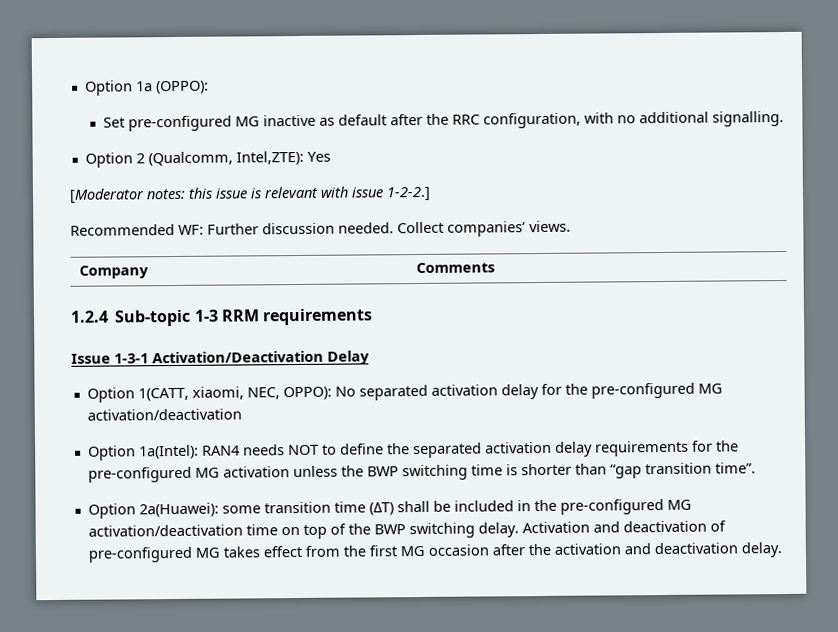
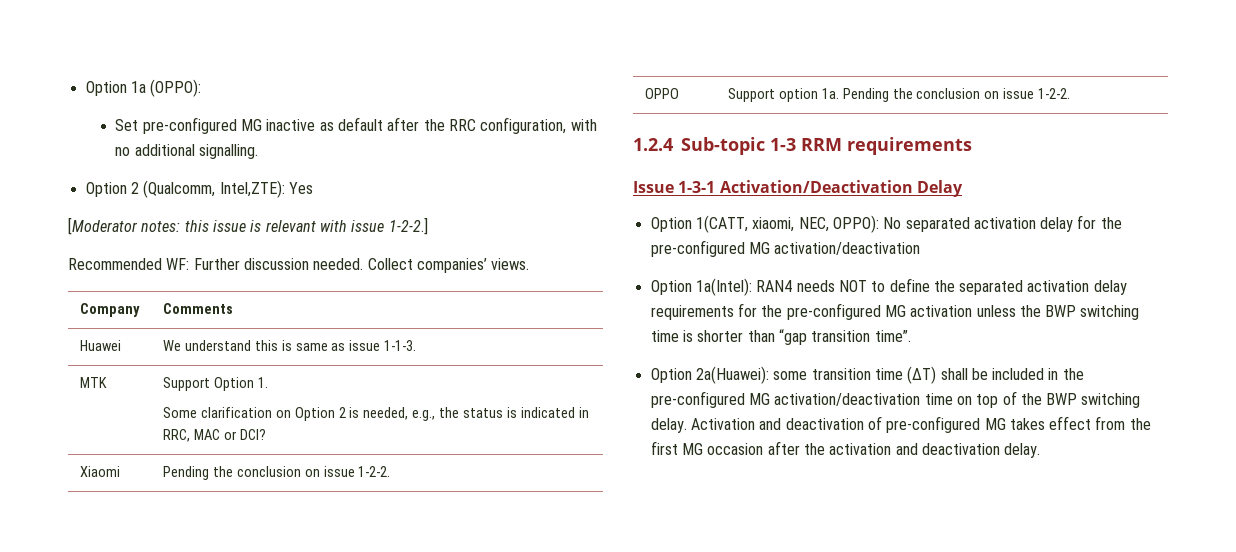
(495, 268) none -> [79,340,121,351] [162,340,417,351] [79,377,107,388] [162,377,268,391] [162,407,589,421] [162,429,266,442] [79,466,120,477] [162,466,391,480] [644,88,679,99] [727,88,1071,102] // Huawei | We understand this is same as issue 1-1-3. // MTK | Support Option 1. // Some clarification on Option 2 is needed, e.g., the status is indicated in RRC, MAC or DCI? // Xiaomi | Pending the conclusion on issue 1-2-2. // OPPO | Support option 1a. Pending the conclusion on issue 1-2-2.

